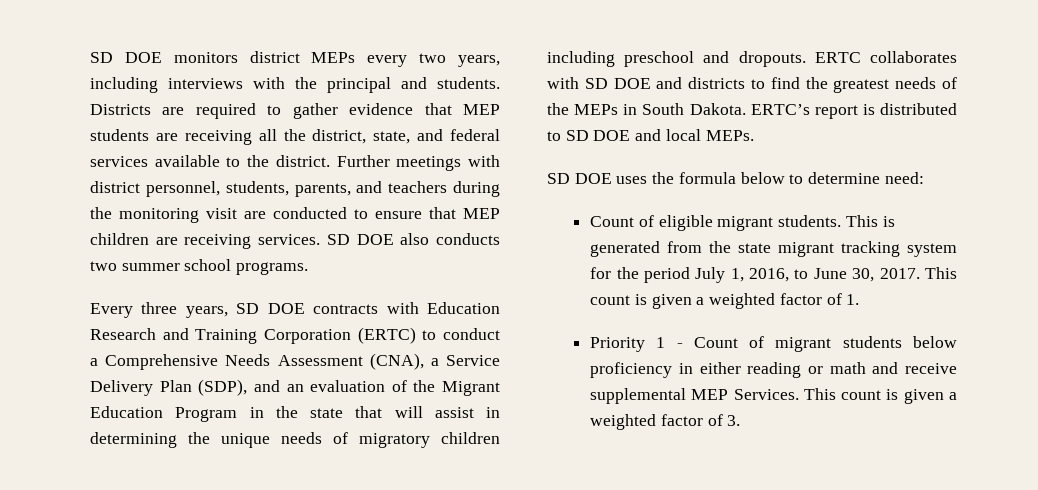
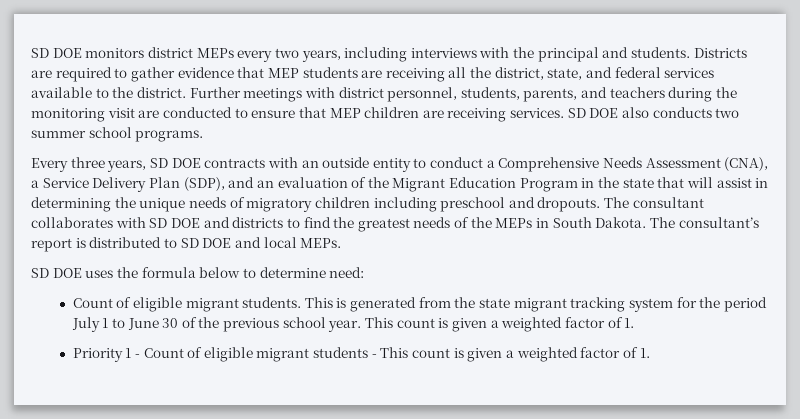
[427,302,501,314] [90,327,416,344] Education Research and Training Corporation (ERTC) -> [301,157,411,172] an outside entity
[814,52,861,63] ERTC -> [604,197,704,208] The consultant
[750,104,810,115] ERTC’s -> [649,217,759,228] The consultant’s
[730,268,920,282] 1, 2016, to June 30, 2017. -> [102,317,362,332] 1 to June 30 of the previous school year.
(765, 342) none -> [203,347,253,362] eligible
[913,336,957,348] [590,362,957,378] [590,388,957,404] [590,414,741,430] below proficiency in either reading or math and receive supplemental MEP Services. This count is given a weighted factor of 3. -> [371,347,650,362] - This count is given a weighted factor of 1.

